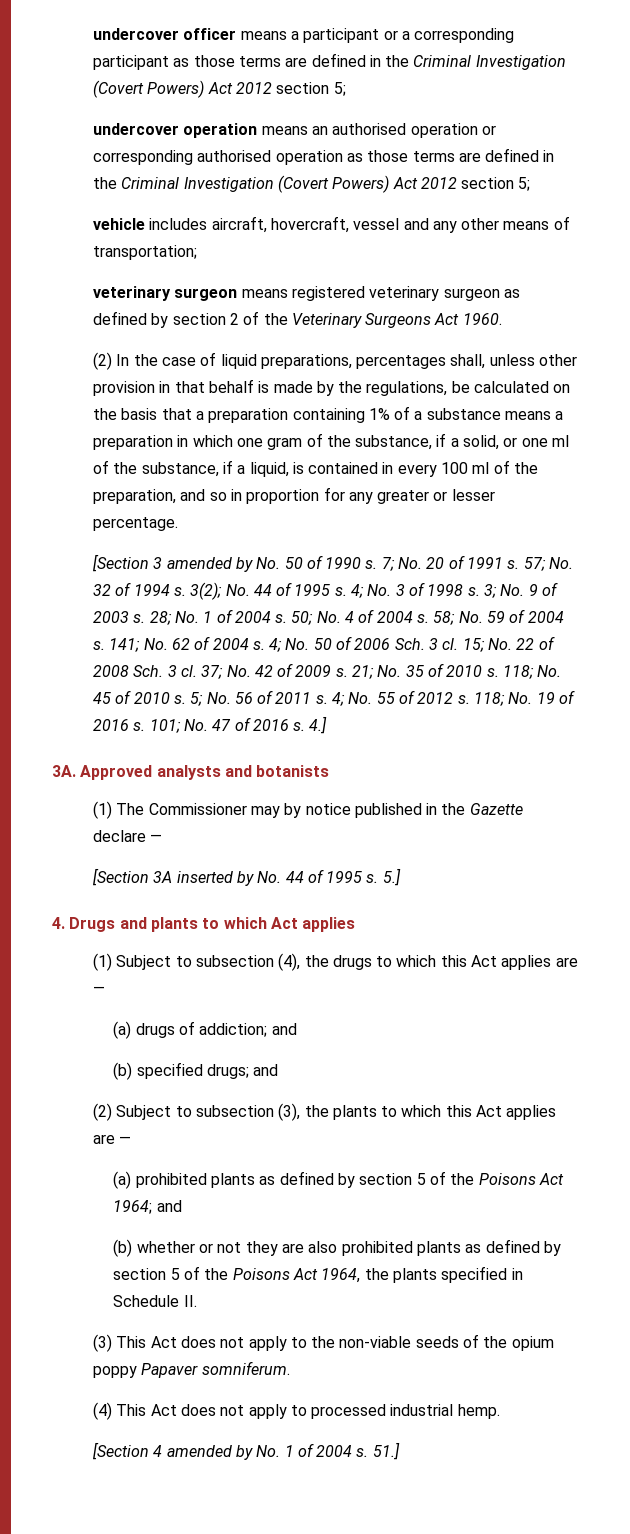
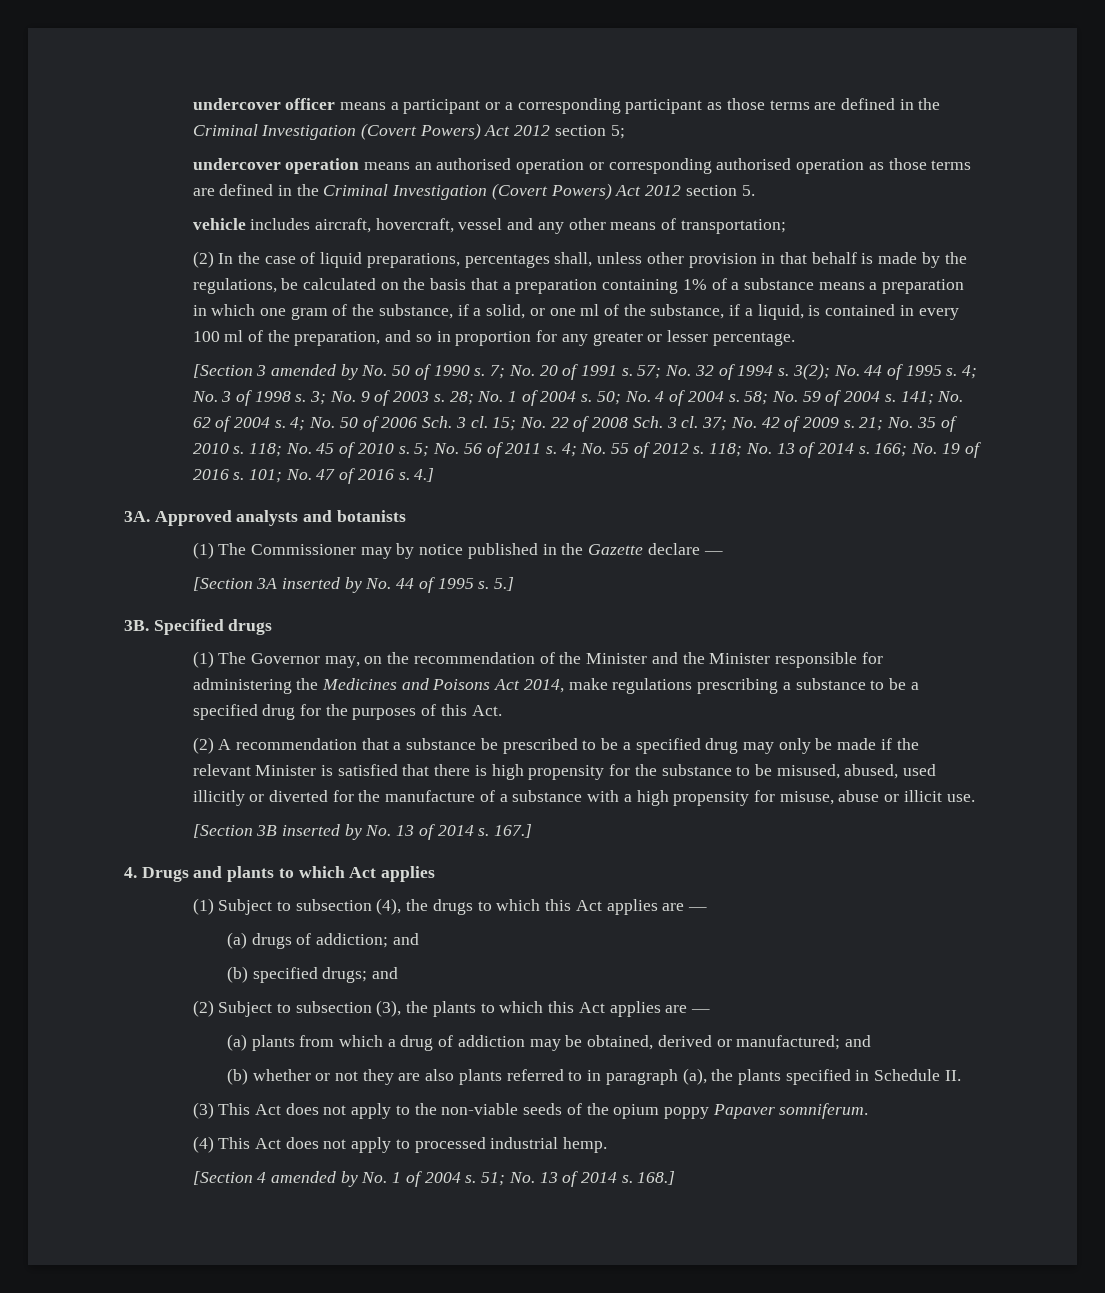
[518,177,531,191] 5; -> [741,185,755,196] 5.
[92,286,520,301] [92,311,502,328] // veterinary surgeon means registered veterinary surgeon as defined by section 2 of the Veterinary Surgeons Act 1960. -> (786, 226) none
(533, 698) none -> [776,442,938,458] 13 of 2014 s. 166; No.
(401, 877) none -> [124,619,273,635] [192,651,883,668] [192,678,919,694] [192,704,502,720] [192,737,919,754] [192,764,937,780] [192,790,975,806] [192,824,533,840] // 3B. Specified drugs // (1) The Governor may, on the recommendation of the Minister and the Minister responsible for administering the Medicines and Poisons Act 2014, make regulations prescribing a substance to be a specified drug for the purposes of this Act. // (2) A recommendation that a substance be prescribed to be a specified drug may only be made if the relevant Minister is satisfied that there is high propensity for the substance to be misused, abused, used illicitly or diverted for the manufacture of a substance with a high propensity for misuse, abuse or illicit use. // [Section 3B inserted by No. 13 of 2014 s. 167.]
[135,1171,564,1188] [113,1200,153,1214] prohibited plants as defined by section 5 of the Poisons Act 1964; -> [251,1035,841,1051] plants from which a drug of addiction may be obtained, derived or manufactured;
[341,1239,561,1256] [113,1266,361,1283] prohibited plants as defined by section 5 of the Poisons Act 1964, -> [458,1068,707,1085] plants referred to in paragraph (a),
[372,1442,400,1460] 51.] -> [481,1171,676,1187] 51; No. 13 of 2014 s. 168.]

